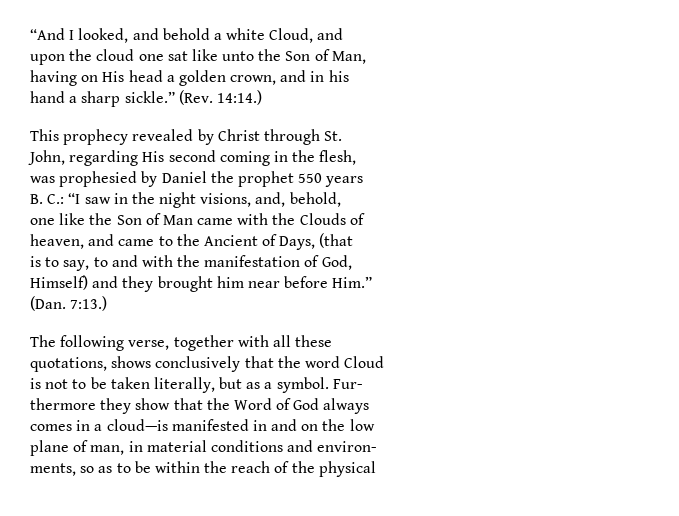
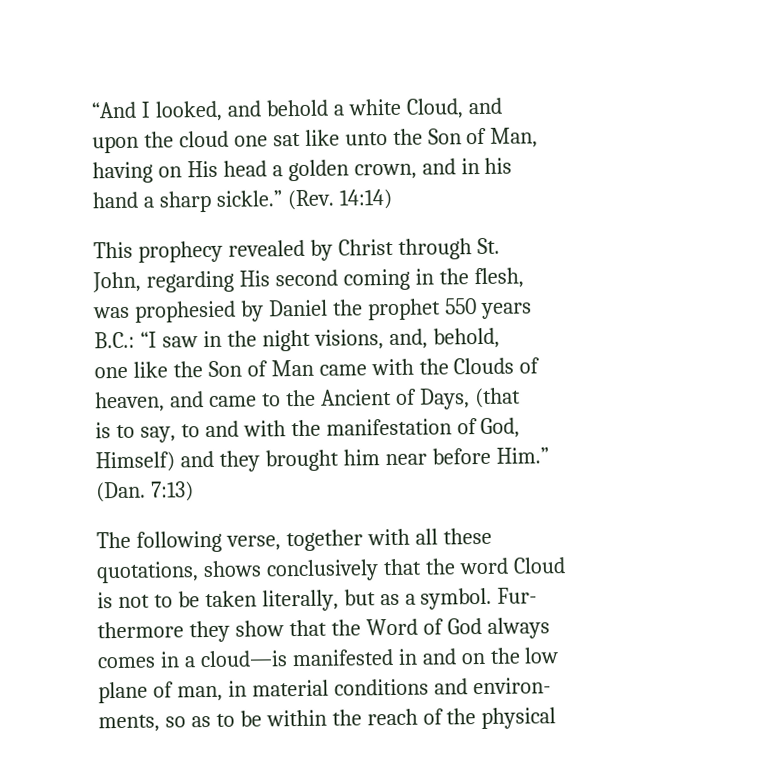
[216,90,262,105] 14:14.) -> [338,188,393,210] 14:14)
[30,194,65,204] B. C.: -> [94,331,135,349] B.C.:
[70,296,108,311] 7:13.) -> [149,481,194,502] 7:13)

